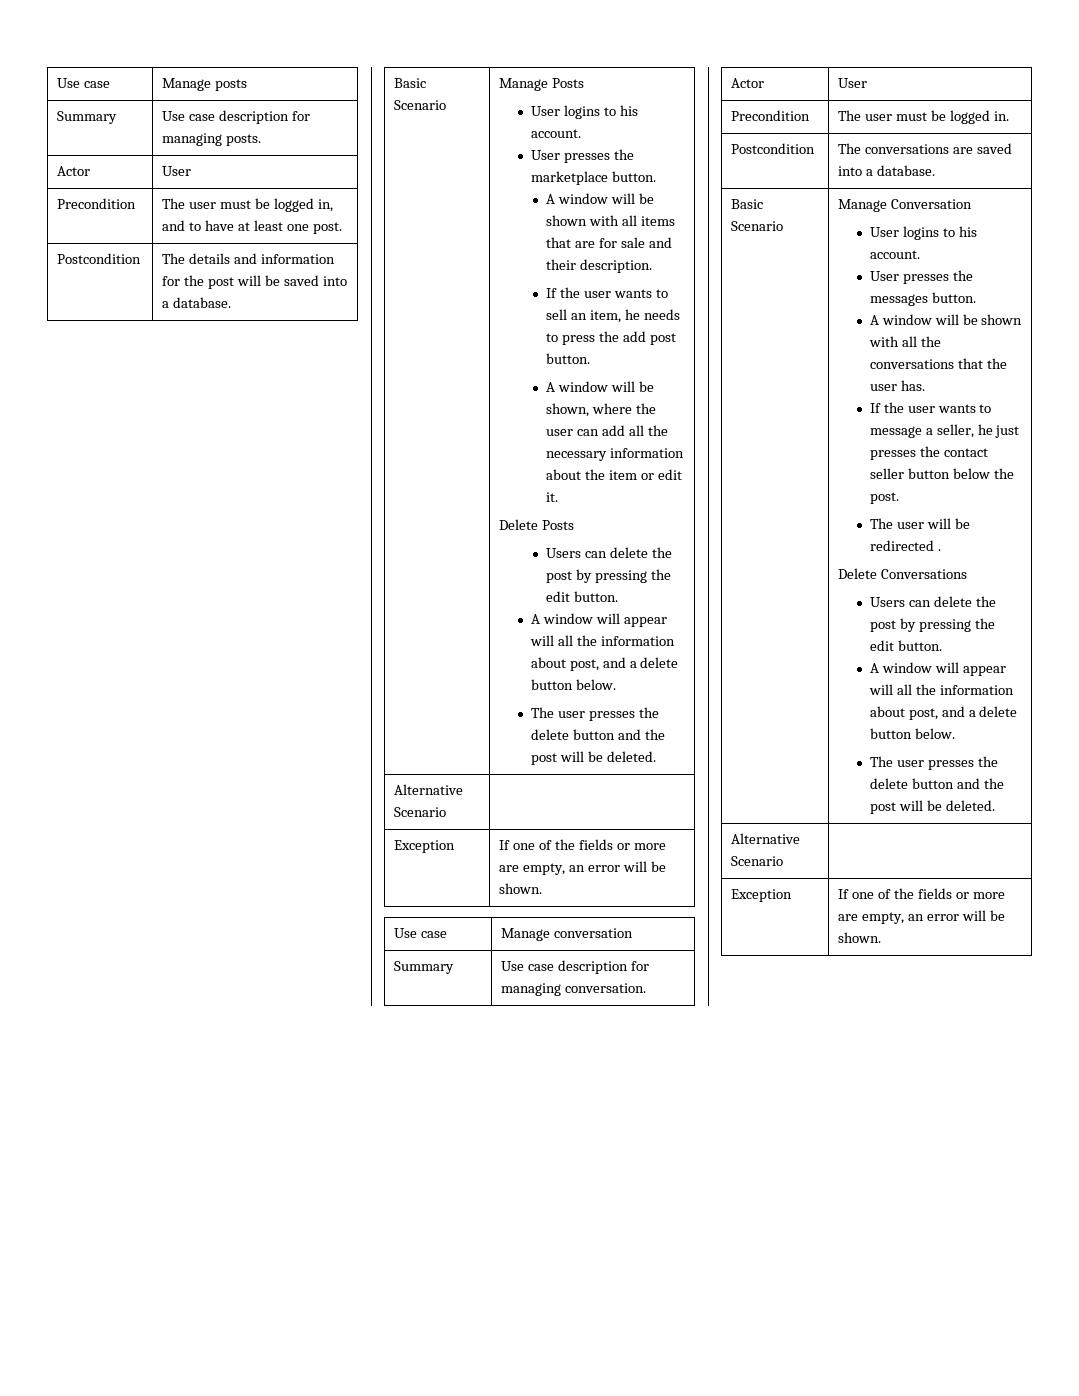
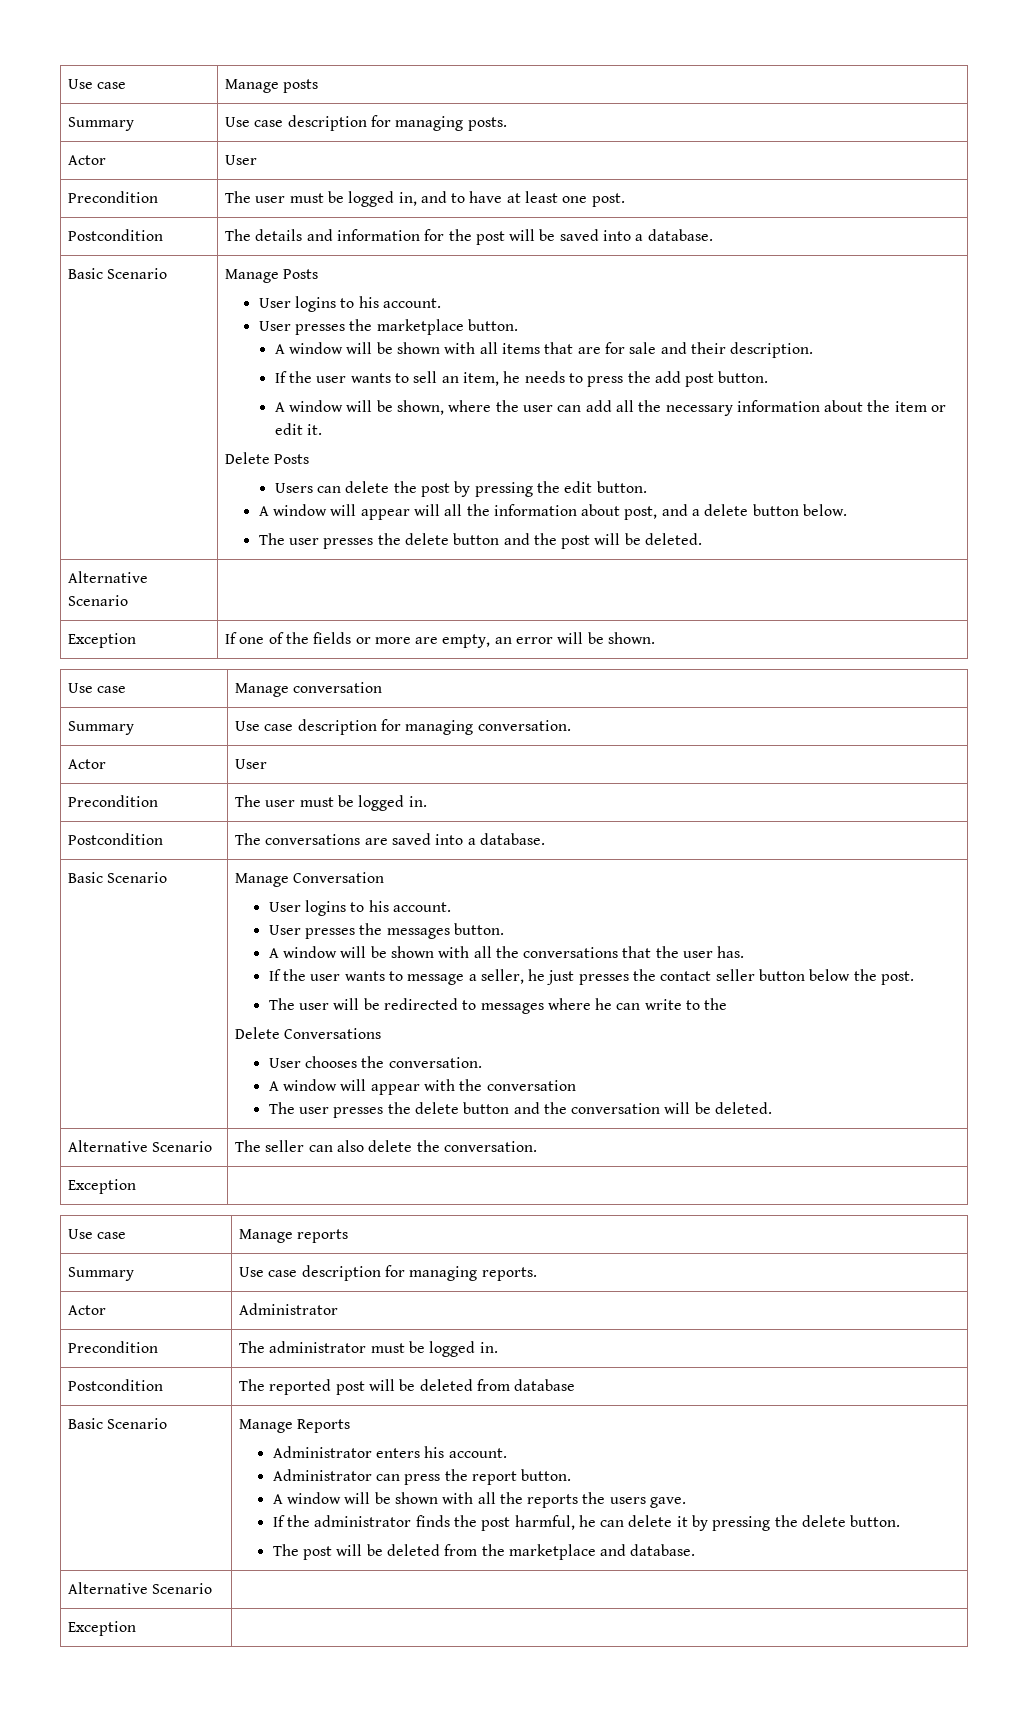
[937,549,941,551] [838,568,968,579] [869,596,996,607] [869,618,995,632] [869,640,942,651] [869,662,1006,676] [868,684,1014,695] [869,706,1018,720] [869,728,955,739] [869,756,998,770] [869,778,1004,789] [869,800,995,814] [731,833,801,844] [731,856,784,866] [731,889,793,902] [838,888,1005,899] [838,910,1005,924] [838,932,882,943] . // Delete Conversations // Users can delete the post by pressing the edit button. // A window will appear will all the information about post, and a delete button below. // The user presses the delete button and the post will be deleted. // Alternative Scenario | // Exception | If one of the fields or more are empty, an error will be shown. -> [462,998,728,1014] [234,1027,382,1039] [268,1056,482,1068] [268,1079,576,1095] [268,1102,773,1118] [67,1140,213,1152] [234,1140,537,1152] [67,1179,136,1194] [67,1229,127,1239] [238,1229,349,1243] [67,1267,134,1281] [238,1265,537,1281] [67,1305,106,1315] [238,1303,338,1315] [67,1341,158,1353] [238,1341,498,1357] [67,1379,163,1391] [238,1379,576,1395] [67,1418,168,1429] [238,1419,351,1433] [272,1446,507,1458] [272,1469,572,1485] [272,1492,687,1508] [272,1515,901,1531] [272,1544,696,1560] [67,1582,213,1594] [67,1621,136,1636] to messages where he can write to the // Delete Conversations // User chooses the conversation. // A window will appear with the conversation // The user presses the delete button and the conversation will be deleted. // Alternative Scenario | The seller can also delete the conversation. // Exception | // Use case | Manage reports // Summary | Use case description for managing reports. // Actor | Administrator // Precondition | The administrator must be logged in. // Postcondition | The reported post will be deleted from database // Basic Scenario | Manage Reports // Administrator enters his account. // Administrator can press the report button. // A window will be shown with all the reports the users gave. // If the administrator finds the post harmful, he can delete it by pressing the delete button. // The post will be deleted from the marketplace and database. // Alternative Scenario | // Exception |

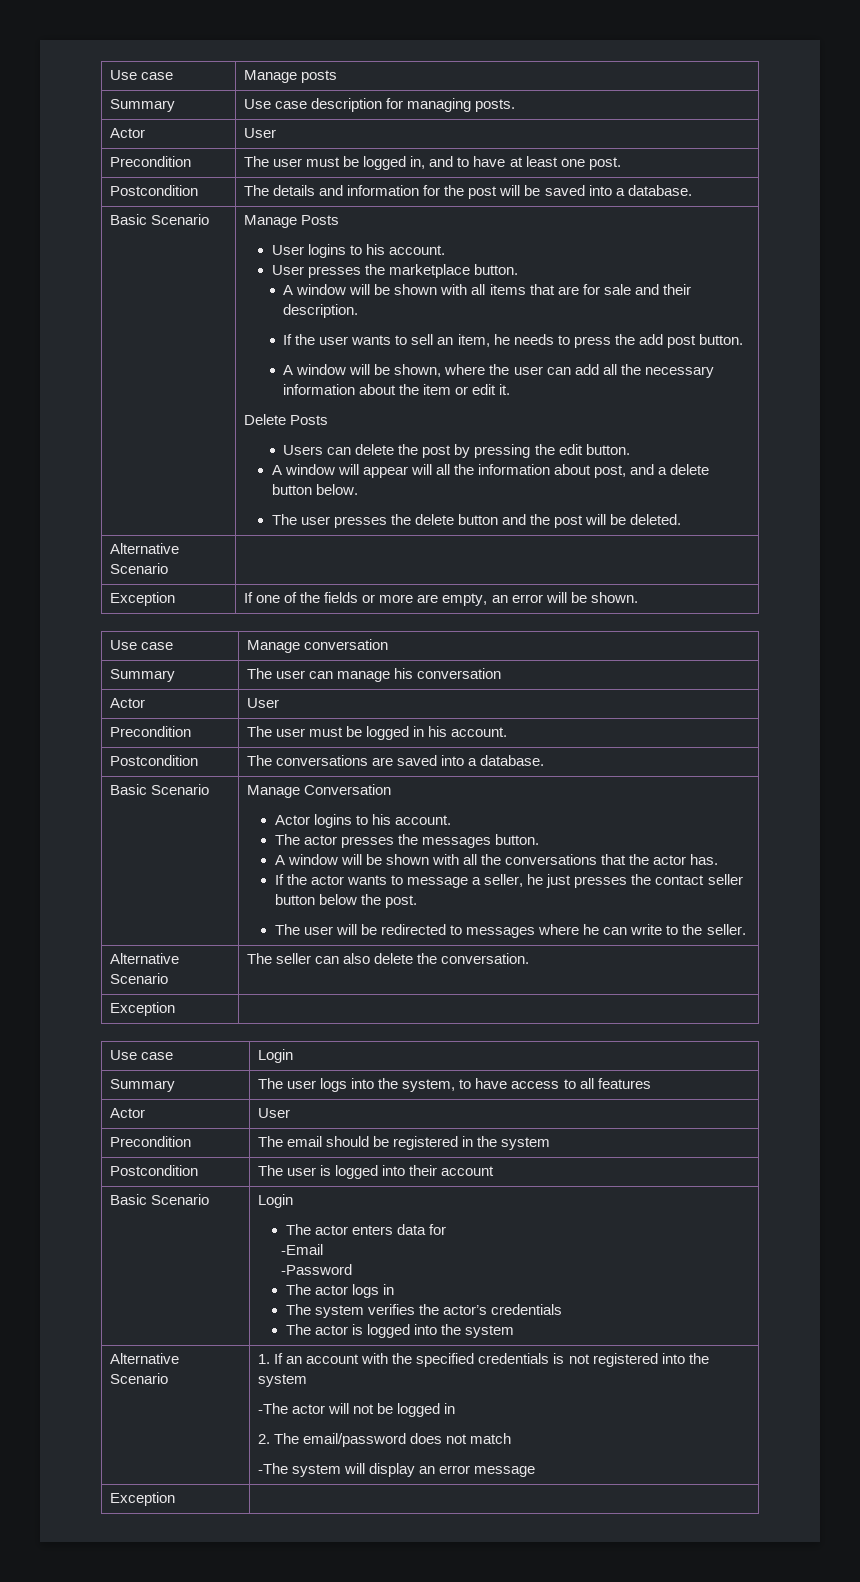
[234,719,571,735] [67,759,106,769] [234,759,267,769] [67,795,158,807] [234,795,427,811] Use case description for managing conversation. // Actor | User // Precondition | The user must be logged in. -> [247,668,502,682] [110,698,146,708] [247,698,280,708] [110,726,192,737] [247,726,508,740] The user can manage his conversation // Actor | User // Precondition | The user must be logged in his account.
[268,900,451,916] [268,925,301,935] User logins to his account. // User -> [274,814,452,828] [274,834,337,845] Actor logins to his account. // The actor
[683,951,714,958] user -> [653,855,687,865] actor
[310,974,341,981] user -> [310,875,344,885] actor
[234,1027,382,1039] [268,1056,482,1068] [268,1079,576,1095] [268,1102,773,1118] // Delete Conversations // User chooses the conversation. // A window will appear with the conversation // The user presses the delete button and the conversation will be deleted. -> [706,924,746,935] seller.
[238,1229,349,1243] [67,1267,134,1281] [238,1265,537,1281] [67,1305,106,1315] [238,1303,338,1315] [67,1341,158,1353] [238,1341,498,1357] [67,1379,163,1391] [238,1379,576,1395] [67,1418,168,1429] [238,1419,351,1433] [272,1446,507,1458] [272,1469,572,1485] [272,1492,687,1508] [272,1515,901,1531] [272,1544,696,1560] [67,1582,213,1594] Manage reports // Summary | Use case description for managing reports. // Actor | Administrator // Precondition | The administrator must be logged in. // Postcondition | The reported post will be deleted from database // Basic Scenario | Manage Reports // Administrator enters his account. // Administrator can press the report button. // A window will be shown with all the reports the users gave. // If the administrator finds the post harmful, he can delete it by pressing the delete button. // The post will be deleted from the marketplace and database. // Alternative Scenario | -> [258,1049,294,1063] [110,1079,176,1092] [258,1078,651,1092] [110,1108,146,1118] [258,1108,291,1118] [110,1136,192,1147] [258,1136,551,1150] [110,1165,199,1176] [258,1165,495,1179] [110,1194,210,1205] [258,1194,294,1208] [285,1224,447,1235] [280,1244,323,1255] [280,1264,352,1275] [285,1284,395,1298] [285,1304,563,1318] [285,1324,515,1338] [110,1353,180,1364] [110,1373,169,1384] [258,1353,709,1367] [258,1374,308,1387] [258,1403,456,1417] [258,1433,512,1447] [258,1463,536,1477] Login // Summary | The user logs into the system, to have access to all features // Actor | User // Precondition | The email should be registered in the system // Postcondition | The user is logged into their account // Basic Scenario | Login // The actor enters data for // -Email // -Password // The actor logs in // The system verifies the actor’s credentials // The actor is logged into the system // Alternative Scenario | 1. If an account with the specified credentials is not registered into the system // -The actor will not be logged in // 2. The email/password does not match // -The system will display an error message

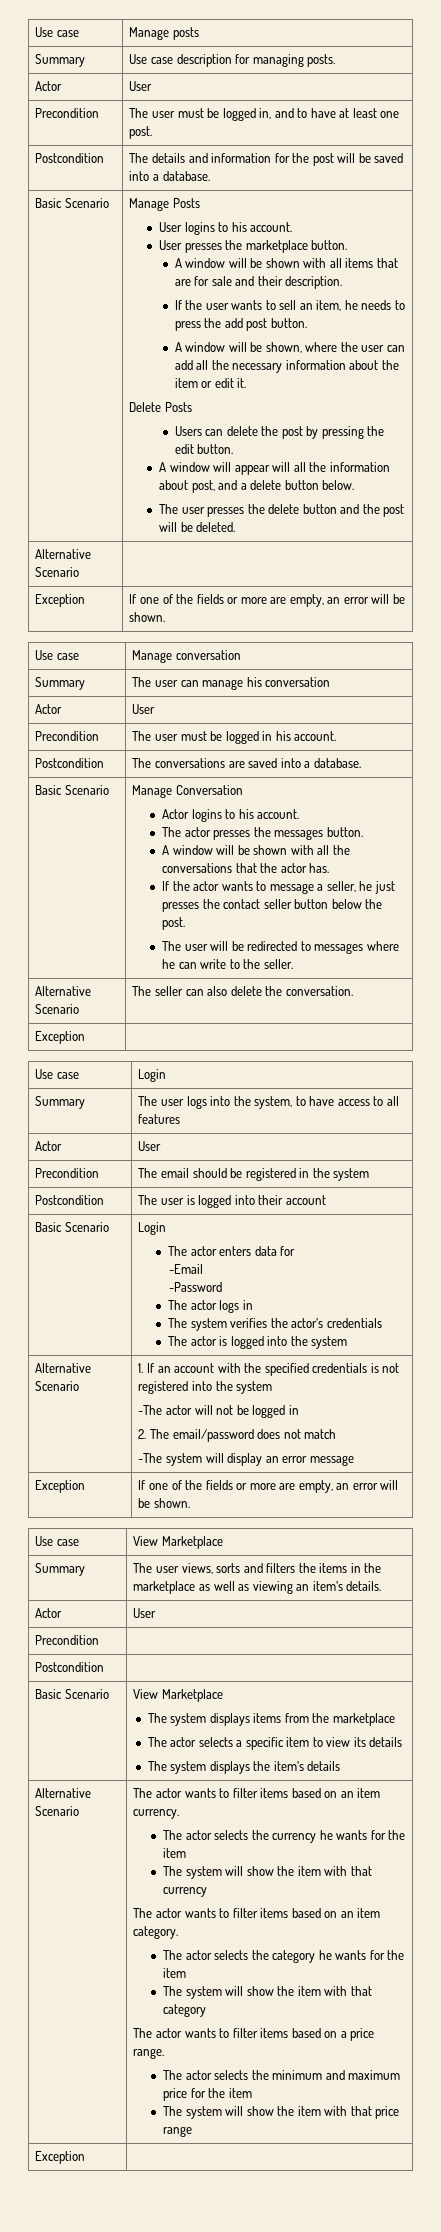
(536, 1471) none -> [35,1480,86,1493] [138,1480,399,1493] [138,1498,190,1508] [35,1536,79,1546] [133,1536,223,1549] [35,1563,86,1576] [133,1563,382,1574] [133,1581,382,1594] [35,1608,63,1618] [133,1608,157,1618] [35,1635,100,1645] [35,1662,105,1672] [35,1689,109,1699] [133,1689,223,1702] [147,1713,395,1726] [147,1737,403,1750] [147,1761,341,1774] [35,1788,92,1798] [35,1806,80,1816] [133,1788,381,1798] [133,1809,180,1819] [163,1830,406,1843] [163,1848,187,1858] [163,1866,372,1879] [163,1887,208,1897] [133,1908,381,1918] [133,1926,179,1939] [163,1950,405,1963] [163,1968,187,1978] [163,1986,372,1999] [163,2004,207,2017] [133,2028,375,2041] [133,2048,165,2059] [163,2070,401,2080] [163,2088,252,2101] [163,2106,400,2119] [163,2126,193,2137] // Exception | If one of the fields or more are empty, an error will be shown. // Use case | View Marketplace // Summary | The user views, sorts and filters the items in the marketplace as well as viewing an item’s details. // Actor | User // Precondition | // Postcondition | // Basic Scenario | View Marketplace // The system displays items from the marketplace // The actor selects a specific item to view its details // The system displays the item’s details // Alternative Scenario | The actor wants to filter items based on an item currency. // The actor selects the currency he wants for the item // The system will show the item with that currency // The actor wants to filter items based on an item category. // The actor selects the category he wants for the item // The system will show the item with that category // The actor wants to filter items based on a price range. // The actor selects the minimum and maximum price for the item // The system will show the item with that price range

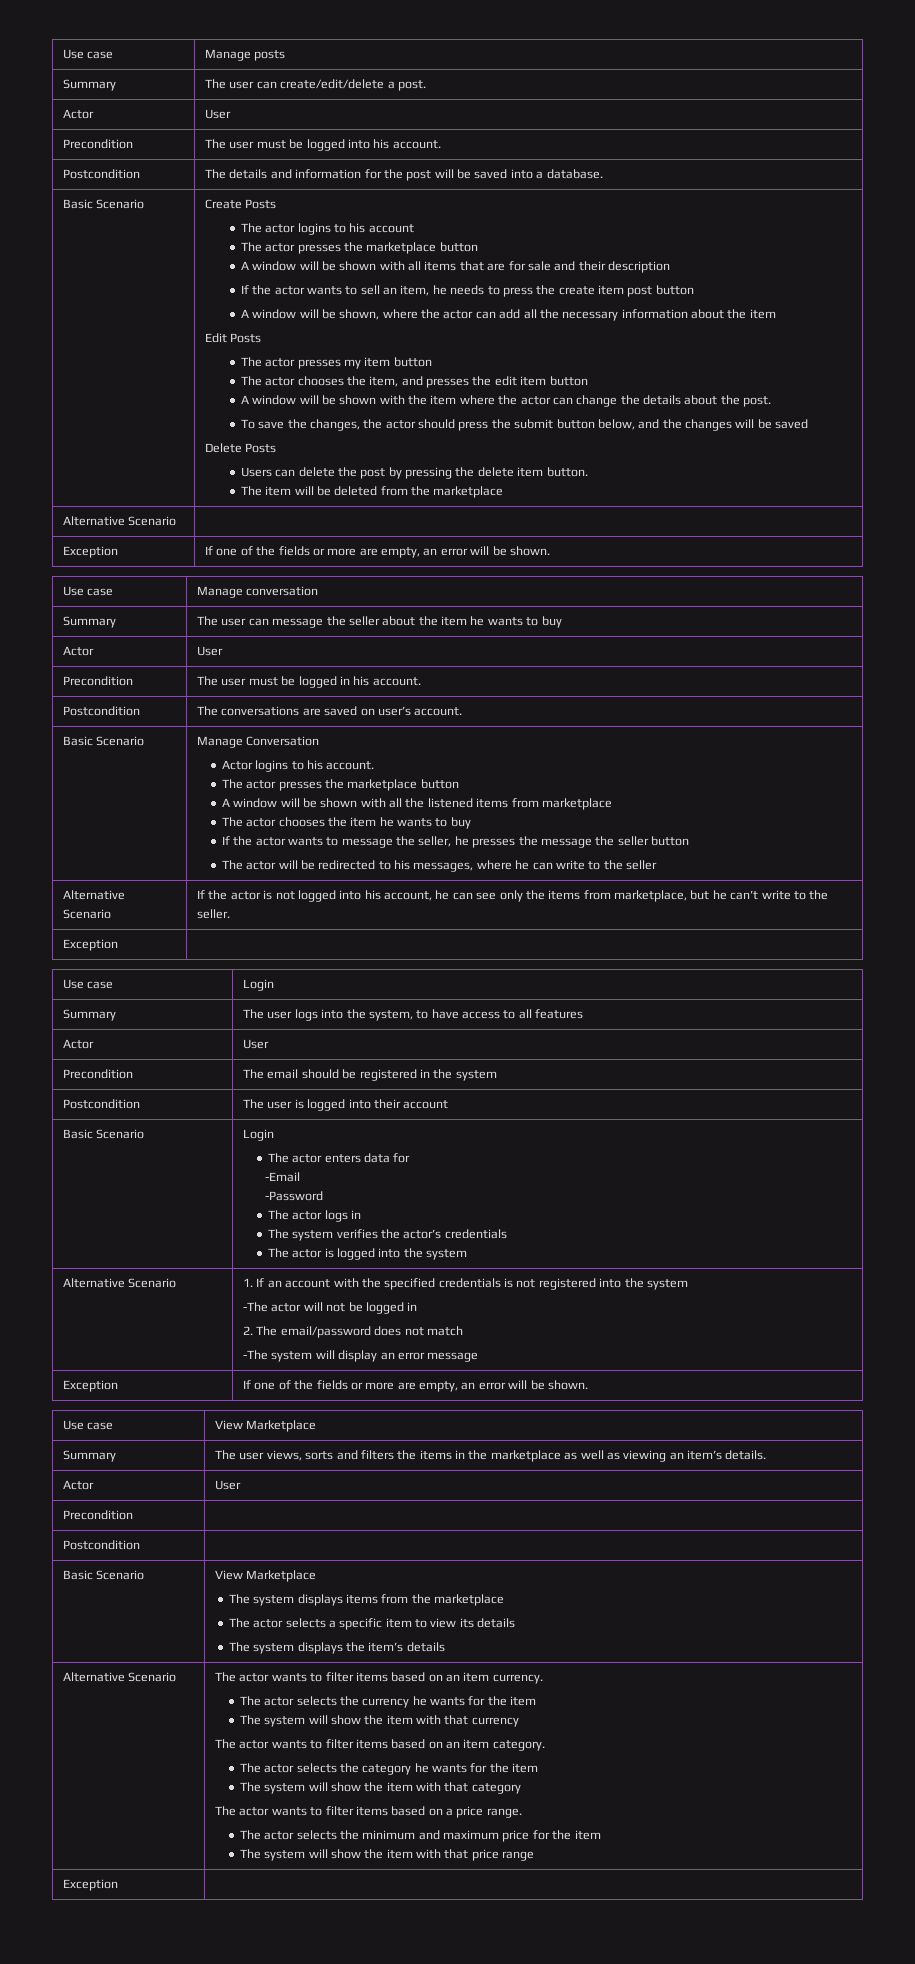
[129,54,336,67] [35,81,63,91] [129,81,153,91] [35,108,100,118] [129,108,400,121] [129,126,153,139] Use case description for managing posts. // Actor | User // Precondition | The user must be logged in, and to have at least one post. -> [205,79,426,91] [63,109,95,119] [205,109,232,119] [63,139,134,149] [205,139,441,151] The user can create/edit/delete a post. // Actor | User // Precondition | The user must be logged into his account.
[129,198,200,211] [159,222,293,235] [159,240,348,253] Manage Posts // User logins to his account. // User presses the marketplace button. -> [205,199,277,209] [240,223,414,235] [240,242,478,254] Create Posts // The actor logins to his account // The actor presses the marketplace button
[285,276,343,289] [174,300,229,310] description. // If the user -> [608,261,671,273] [240,285,305,295] description // If the actor
[224,318,307,331] add post button. -> [558,285,694,297] create item post button
[361,345,385,352] user -> [443,310,474,319] actor
[201,378,247,388] or edit it. -> [205,333,262,343] [240,357,432,369] [240,376,588,388] [240,395,772,407] [240,419,809,431] // Edit Posts // The actor presses my item button // The actor chooses the item, and presses the edit item button // A window will be shown with the item where the actor can change the details about the post. // To save the changes, the actor should press the submit button below, and the changes will be saved
[174,444,234,454] [159,462,390,475] [159,480,355,493] [159,504,405,517] [159,522,236,532] edit button. // A window will appear will all the information about post, and a delete button below. // The user presses the delete button and the post will be deleted. -> [477,467,588,477] [240,486,504,498] delete item button. // The item will be deleted from the marketplace
[202,677,331,690] manage his conversation -> [272,616,562,628] message the seller about the item he wants to buy
[280,758,361,768] into a database. -> [360,706,463,716] on user’s account.
[274,827,363,840] messages button. -> [347,779,459,791] marketplace button
[162,863,330,873] conversations that the actor has. -> [427,798,612,810] [221,817,471,829] listened items from marketplace // The actor chooses the item he wants to buy
[317,884,324,891] a -> [396,836,416,846] the
[374,881,395,894] [162,899,261,912] just presses the contact -> [472,836,615,848] presses the message the
[331,899,383,909] [162,917,186,930] [162,941,208,951] below the post. // The user -> [221,860,277,870] // The actor
[314,943,364,954] messages -> [394,860,474,872] his messages,
[263,959,293,969] [35,986,92,996] [35,1004,80,1014] [132,986,353,996] seller. // Alternative Scenario | The seller can also delete the conversation. -> [626,860,658,870] [63,890,126,900] [63,909,112,919] [197,890,829,902] [197,909,231,919] seller // Alternative Scenario | If the actor is not logged into his account, he can see only the items from marketplace, but he can’t write to the seller.

